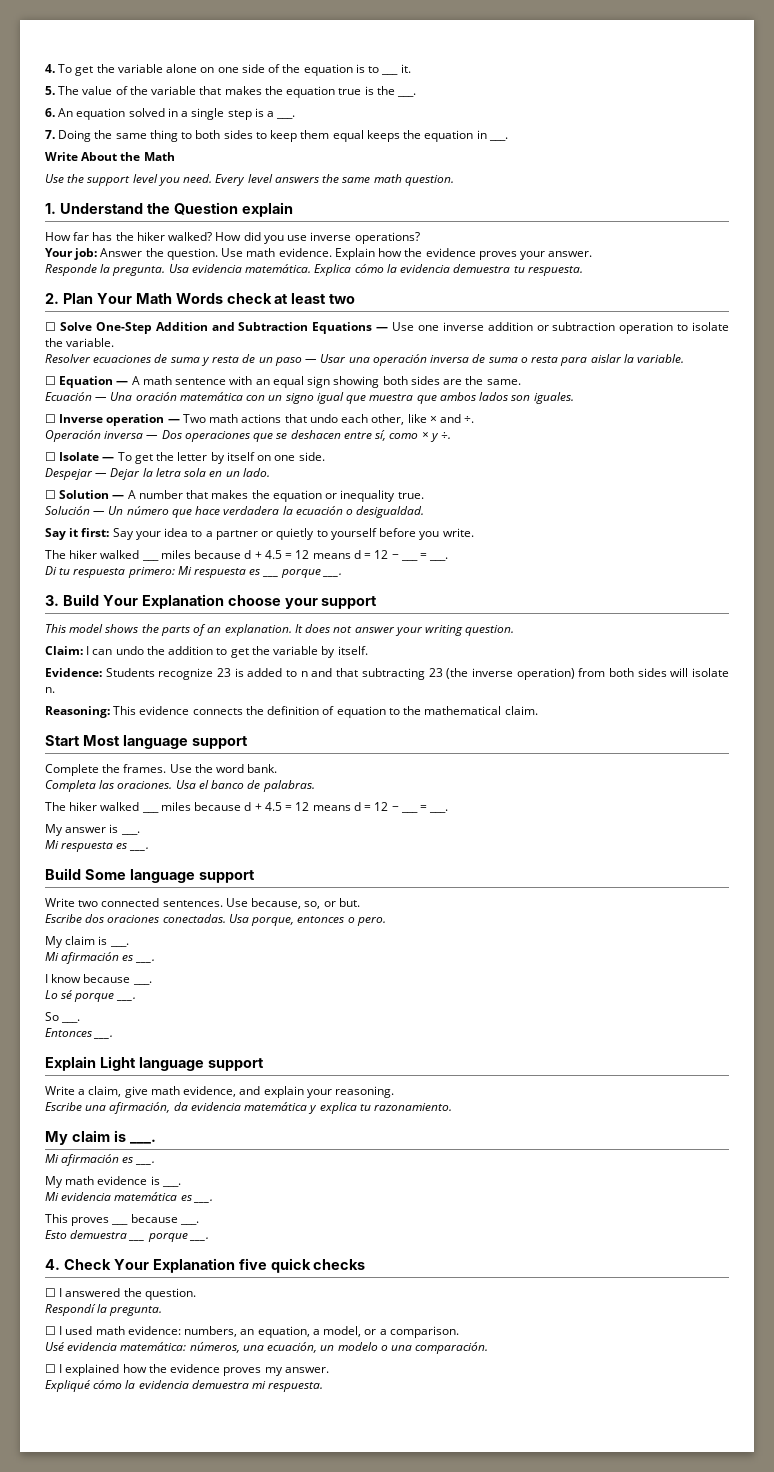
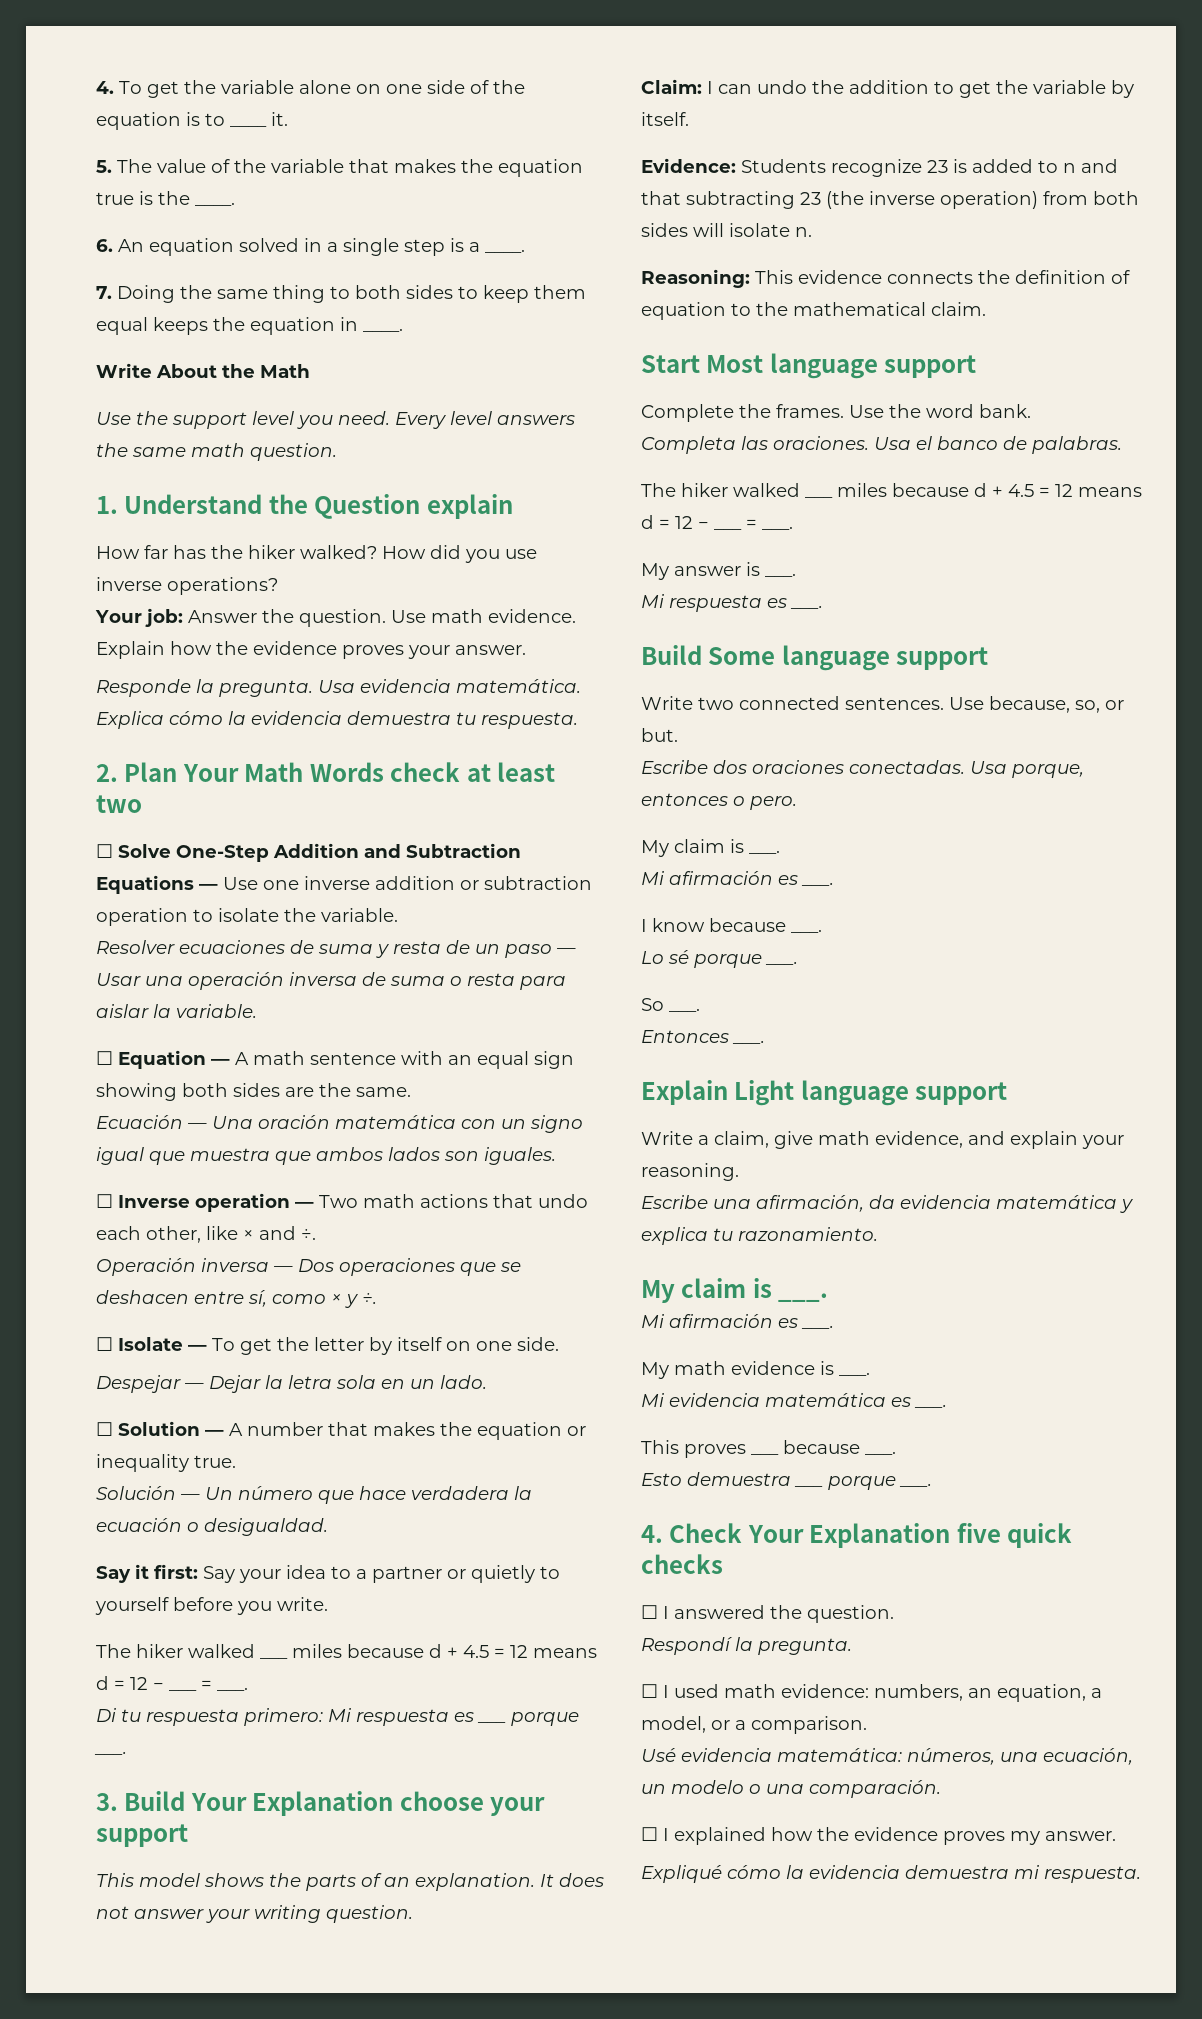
[381,73,399,75] ___ -> [230,126,267,127] ____
[397,93,417,97] ___. -> [195,202,235,206] ____.
[276,115,296,119] ___. -> [485,249,525,253] ____.
[488,137,508,141] ___. -> [363,328,403,332] ____.

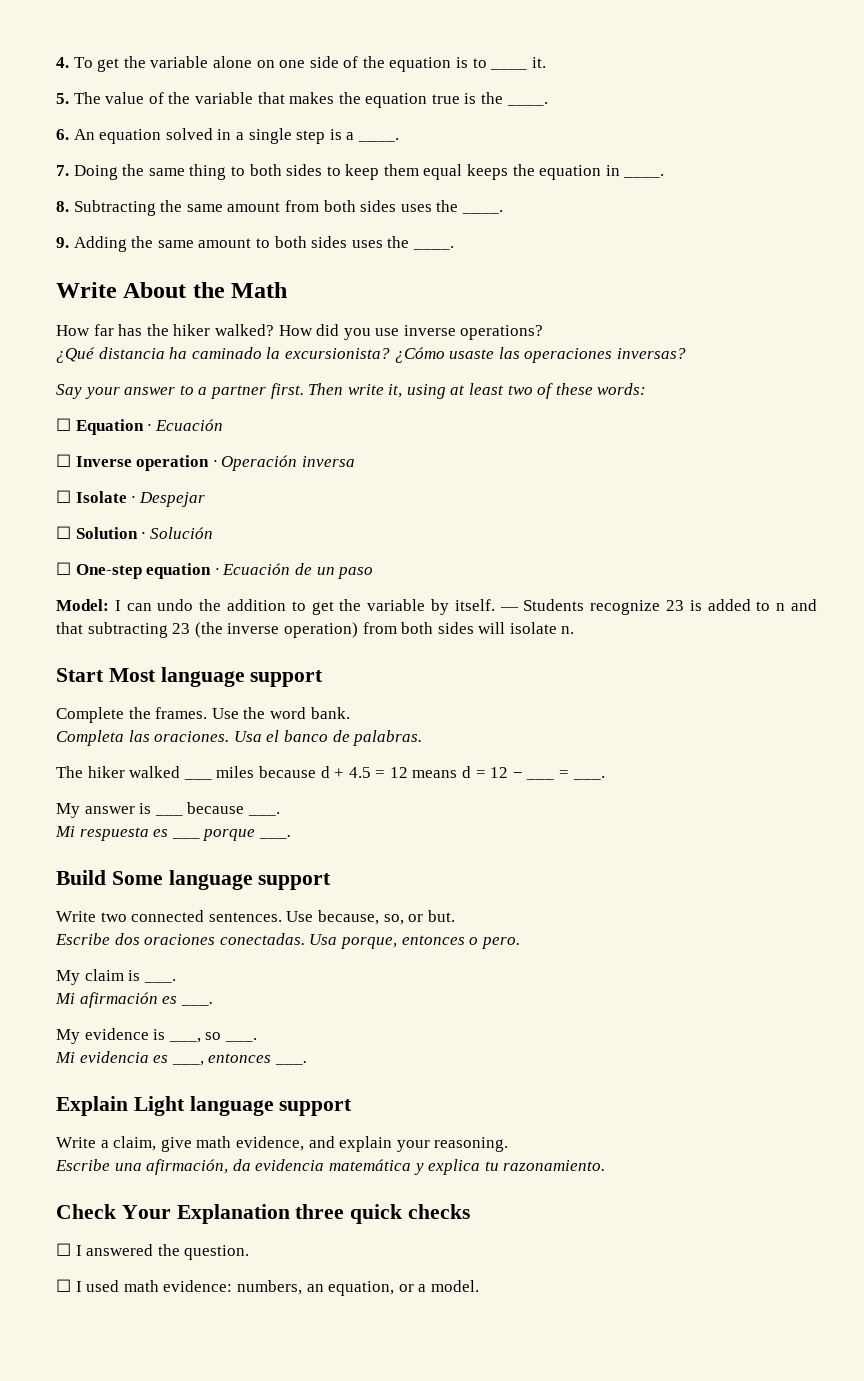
[96,363,310,378] [96,411,575,429] [96,443,337,461] [96,494,513,519] Write About the Math // Use the support level you need. Every level answers the same math question. // 1. Understand the Question explain -> [56,200,503,216] [56,236,454,252] [56,282,288,298] 8. Subtracting the same amount from both sides uses the ____. // 9. Adding the same amount to both sides uses the ____. // Write About the Math
[95,608,576,627] [96,641,526,659] [96,679,581,697] [96,711,578,729] [96,762,556,782] [96,795,142,813] [96,843,521,862] [96,875,592,894] [96,908,398,926] [96,940,576,958] [96,972,566,990] [96,1004,257,1018] [96,1050,574,1069] [96,1083,411,1101] [96,1115,583,1133] [96,1147,556,1165] [96,1193,588,1212] [96,1226,316,1243] [96,1258,521,1276] [96,1290,377,1308] [96,1337,559,1355] [96,1375,487,1393] [96,1421,586,1440] [96,1454,236,1472] [96,1486,532,1504] [96,1518,328,1536] [96,1564,560,1583] [95,1597,328,1615] [96,1644,255,1658] [260,1658,288,1659] [292,1644,597,1658] [96,1676,164,1690] [169,1690,197,1691] [201,1680,248,1691] [96,1708,474,1726] [477,1712,579,1726] [94,1751,127,1755] [96,1791,546,1816] [96,1824,188,1847] [96,1873,604,1891] [96,1905,413,1923] [641,79,702,94] Your job: Answer the question. Use math evidence. Explain how the evidence proves your answer. // Responde la pregunta. Usa evidencia matemática. Explica cómo la evidencia demuestra tu respuesta. // 2. Plan Your Math Words check at least two // ☐ Solve One-Step Addition and Subtraction Equations — Use one inverse addition or subtraction operation to isolate the variable. // Resolver ecuaciones de suma y resta de un paso — Usar una operación inversa de suma o resta para aislar la variable. // ☐ Equation — A math sentence with an equal sign showing both sides are the same. // Ecuación — Una oración matemática con un signo igual que muestra que ambos lados son iguales. // ☐ Inverse operation — Two math actions that undo each other, like × and ÷. // Operación inversa — Dos operaciones que se deshacen entre sí, como × y ÷. // ☐ Isolate — To get the letter by itself on one side. // Despejar — Dejar la letra sola en un lado. // ☐ Solution — A number that makes the equation or inequality true. // Solución — Un número que hace verdadera la ecuación o desigualdad. // Say it first: Say your idea to a partner or quietly to yourself before you write. // The hiker walked ___ miles because d + 4.5 = 12 means d = 12 − ___ = ___. // Di tu respuesta primero: Mi respuesta es ___ porque ___. // 3. Build Your Explanation choose your support // This model shows the parts of an explanation. It does not answer your writing question. // Claim: -> [56,347,686,363] [56,383,647,399] [56,418,223,435] [56,454,355,471] [56,490,205,507] [56,526,213,539] [56,562,374,579] [56,599,109,611] ¿Qué distancia ha caminado la excursionista? ¿Cómo usaste las operaciones inversas? // Say your answer to a partner first. Then write it, using at least two of these words: // ☐ Equation · Ecuación // ☐ Inverse operation · Operación inversa // ☐ Isolate · Despejar // ☐ Solution · Solución // ☐ One-step equation · Ecuación de un paso // Model:
[641,158,736,173] // Evidence: -> [499,607,519,611] —
[641,269,1130,288] [641,302,986,320] // Reasoning: This evidence connects the definition of equation to the mathematical claim. -> (575, 630) none
(760, 569) none -> [154,814,183,816] [187,802,245,814] ___ because
(787, 603) none -> [171,829,256,841] ___ porque
[641,918,822,933] [641,950,798,968] [641,998,700,1012] [641,1030,729,1043] I know because ___. // Lo sé porque ___. // So ___. // Entonces -> [56,1028,257,1044] [55,1051,272,1066] My evidence is ___, so ___. // Mi evidencia es ___, entonces
[641,1278,829,1303] [641,1314,834,1329] [641,1361,870,1379] [641,1393,947,1408] [641,1440,779,1458] [783,1440,896,1455] [641,1472,791,1486] [794,1476,932,1490] [641,1525,663,1543] My claim is ___. // Mi afirmación es ___. // My math evidence is ___. // Mi evidencia matemática es ___. // This proves ___ because ___. // Esto demuestra ___ porque ___. // 4. -> (606, 1165) none
[956,1523,1001,1543] five -> [295,1204,345,1219] three
[641,1637,852,1655] // Respondí la pregunta. -> (250, 1252) none
[1091,1688,1102,1698] [641,1716,867,1734] [641,1748,1133,1765] [641,1780,941,1798] [641,1827,1116,1845] [641,1865,1141,1883] a model, or a comparison. // Usé evidencia matemática: números, una ecuación, un modelo o una comparación. // ☐ I explained how the evidence proves my answer. // Expliqué cómo la evidencia demuestra mi respuesta. -> [398,1280,479,1292] or a model.

